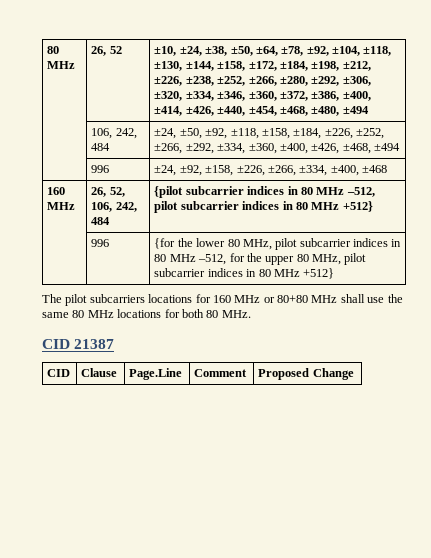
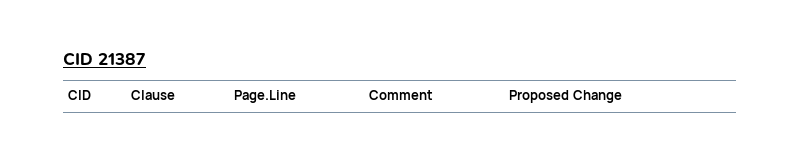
[47,46,60,54] [47,61,76,69] [91,46,122,56] [154,46,392,56] [154,61,371,71] [154,76,371,86] [154,91,371,101] [154,106,369,116] [91,128,137,139] [91,143,111,151] [154,128,385,139] [154,143,401,154] [91,165,110,173] [154,165,388,176] [47,187,66,195] [47,202,76,210] [91,187,125,197] [91,202,137,212] [91,217,111,225] [154,186,375,198] [154,201,373,213] [91,239,110,247] [154,238,402,250] [154,253,367,265] [154,268,335,279] [42,294,403,306] [42,309,251,318] 80 MHz | 26, 52 | ±10, ±24, ±38, ±50, ±64, ±78, ±92, ±104, ±118, ±130, ±144, ±158, ±172, ±184, ±198, ±212, ±226, ±238, ±252, ±266, ±280, ±292, ±306, ±320, ±334, ±346, ±360, ±372, ±386, ±400, ±414, ±426, ±440, ±454, ±468, ±480, ±494 // | 106, 242, 484 | ±24, ±50, ±92, ±118, ±158, ±184, ±226, ±252, ±266, ±292, ±334, ±360, ±400, ±426, ±468, ±494 // | 996 | ±24, ±92, ±158, ±226, ±266, ±334, ±400, ±468 // 160 MHz | 26, 52, 106, 242, 484 | {pilot subcarrier indices in 80 MHz –512, pilot subcarrier indices in 80 MHz +512} // | 996 | {for the lower 80 MHz, pilot subcarrier indices in 80 MHz –512, for the upper 80 MHz, pilot subcarrier indices in 80 MHz +512} // The pilot subcarriers locations for 160 MHz or 80+80 MHz shall use the same 80 MHz locations for both 80 MHz. // -> (63, 59) none

